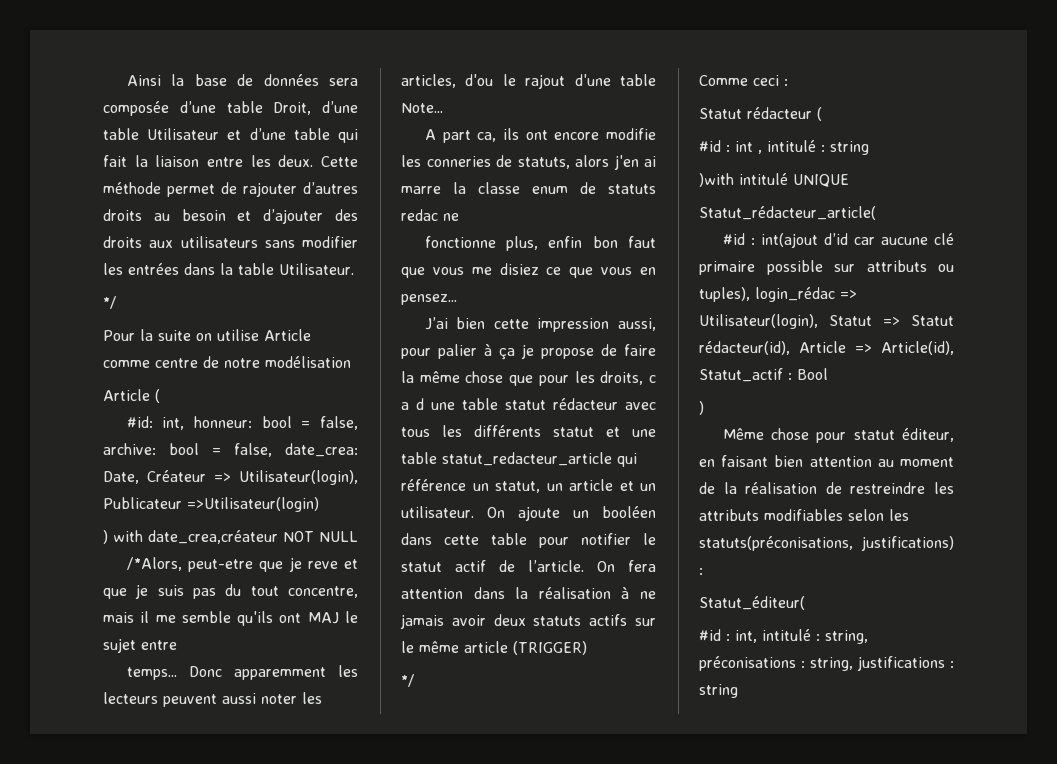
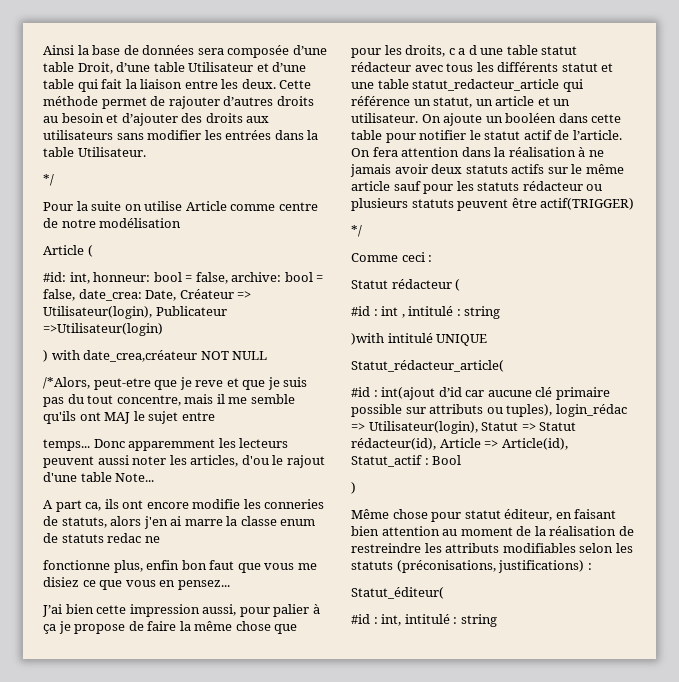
[513,641,587,655] (TRIGGER) -> [393,181,603,194] [351,198,635,211] sauf pour les statuts rédacteur ou plusieurs statuts peuvent être actif(TRIGGER)
[699,536,853,551] statuts(préconisations, -> [351,560,496,573] statuts (préconisations,
[825,630,868,644] [699,656,954,671] string, préconisations : string, justifications : -> (458, 620) none

